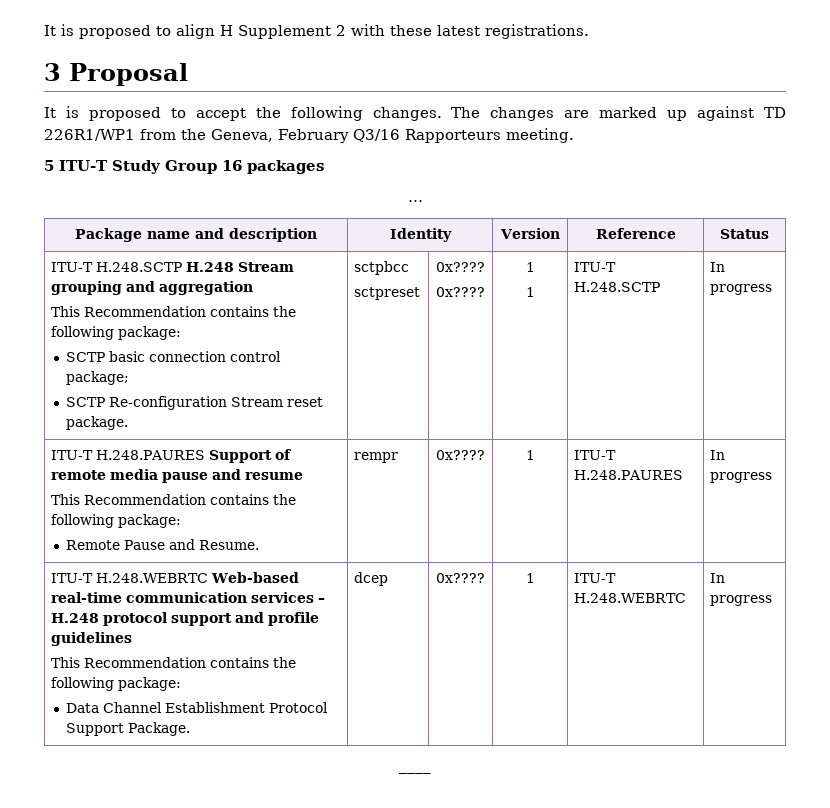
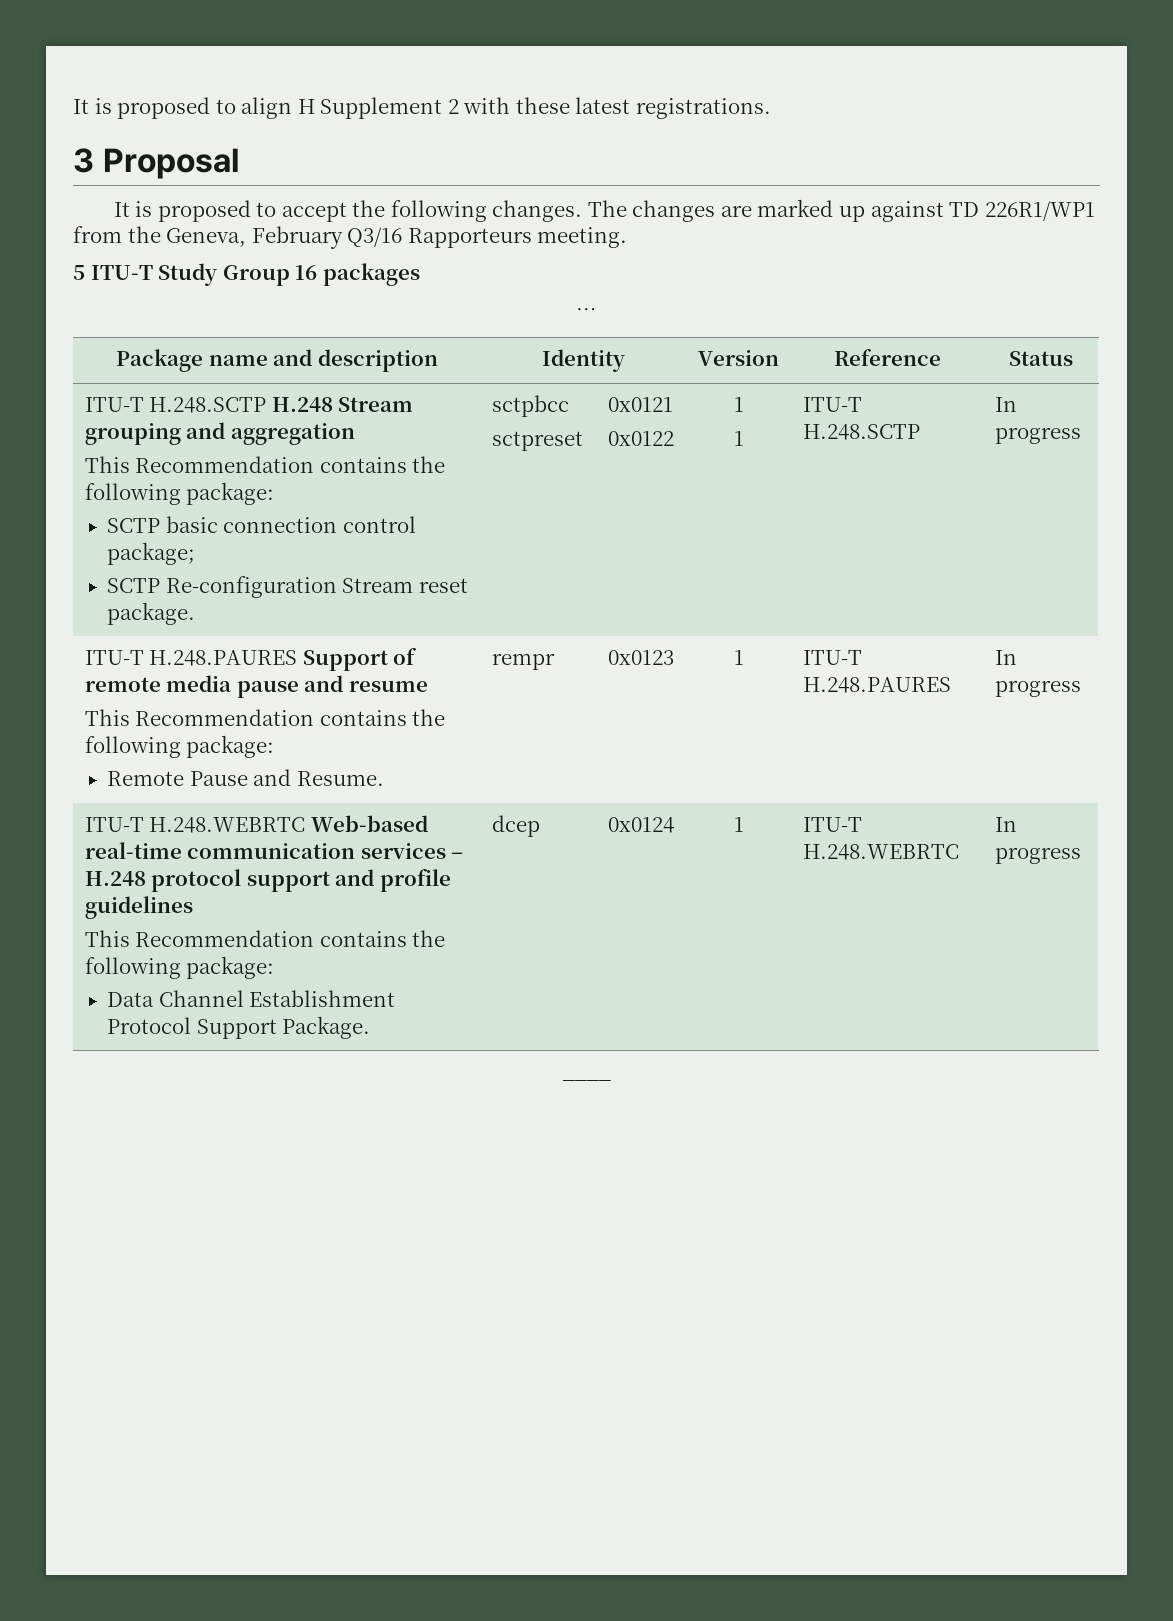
[436,262,485,272] [436,287,485,297] 0x???? // 0x???? -> [608,397,673,412] [607,431,674,446] 0x0121 // 0x0122
[436,450,485,460] 0x???? -> [607,650,674,665] 0x0123
[436,573,485,583] 0x???? -> [607,817,674,833] 0x0124

